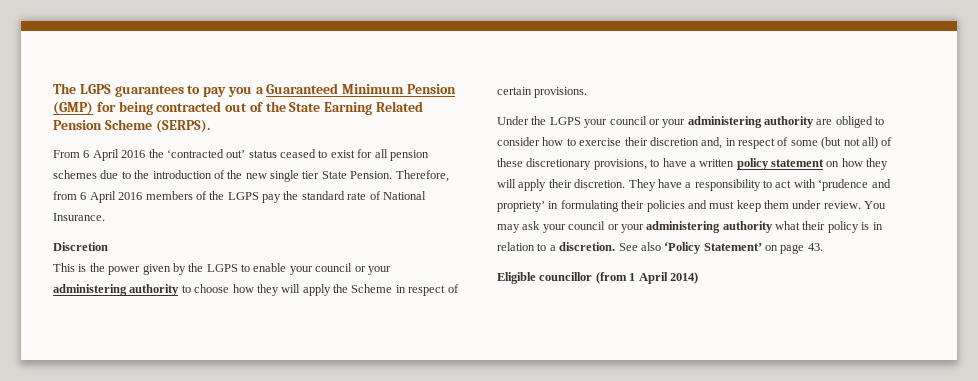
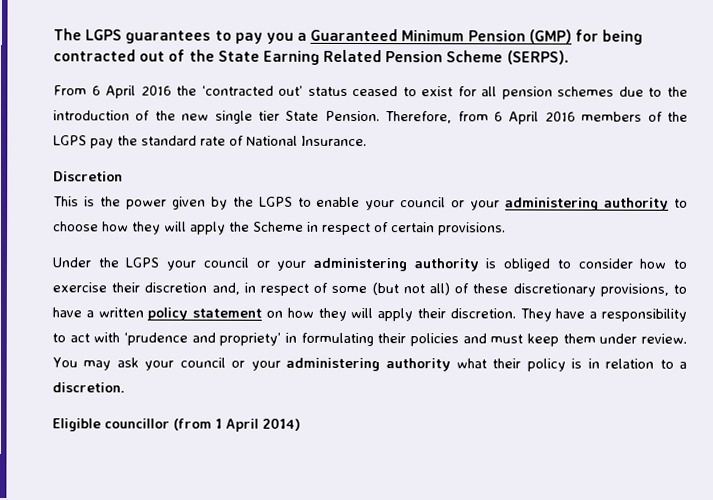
[816,119,833,125] are -> [485,258,497,269] is
[618,242,823,254] See also ‘Policy Statement’ on page 43. -> (125, 387) none

